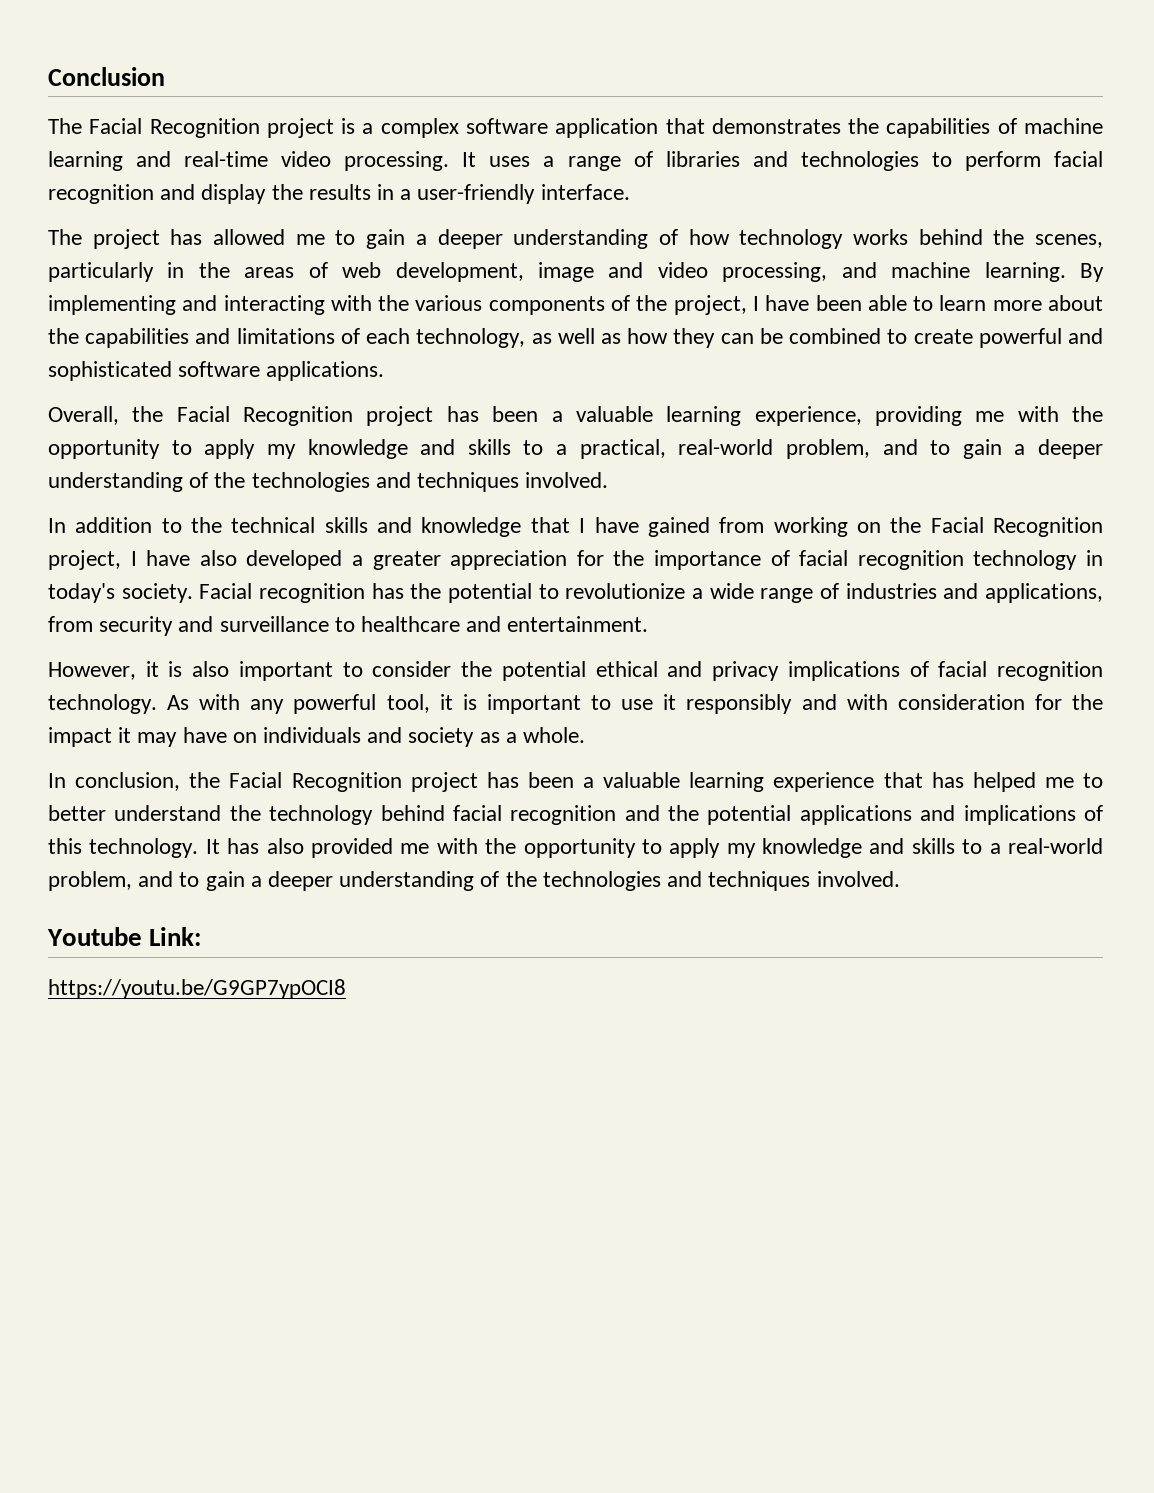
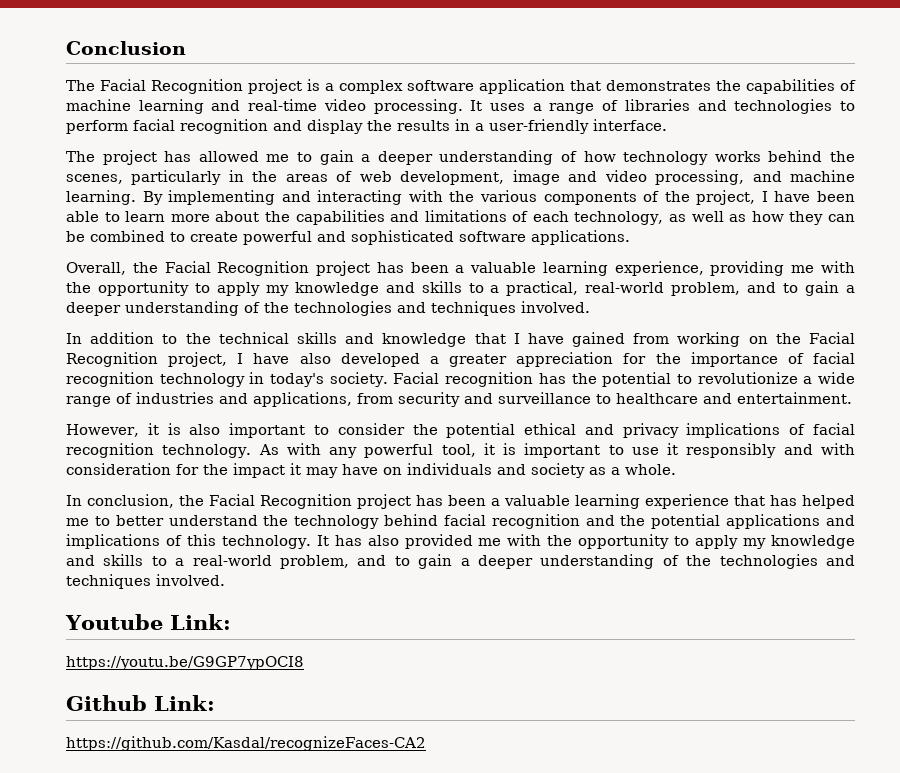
(346, 989) none -> [66,695,215,711] [66,736,426,751] // Github Link: // https://github.com/Kasdal/recognizeFaces-CA2

